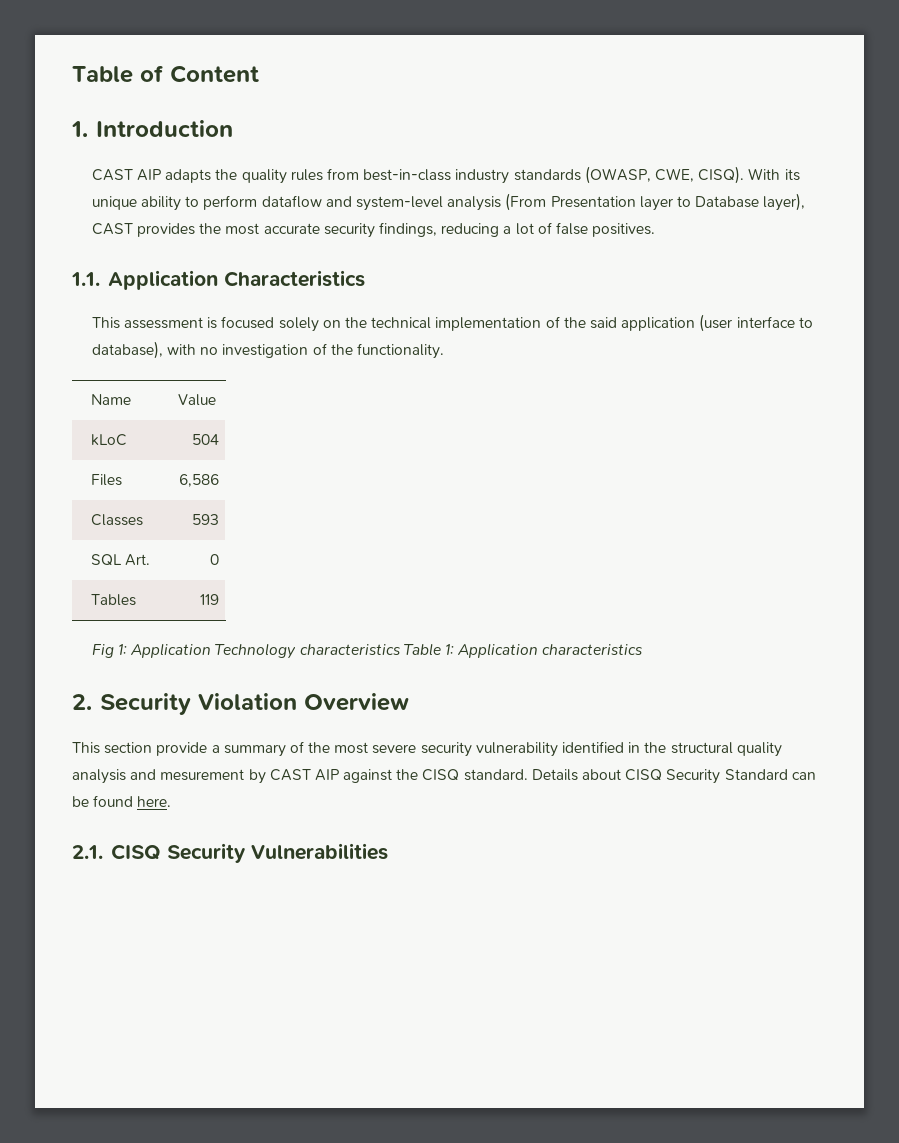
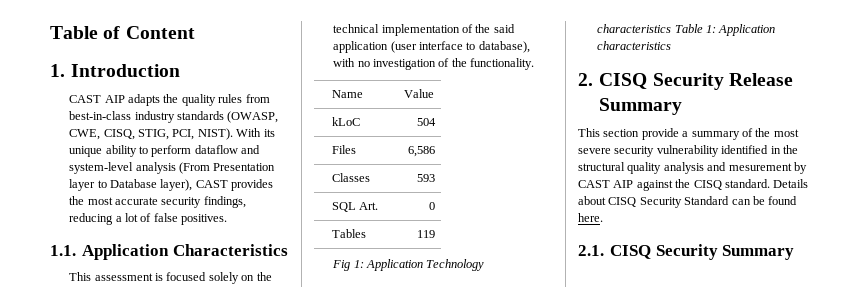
[698,166,745,184] CISQ). -> [103,128,233,140] CISQ, STIG, PCI, NIST).
[99,693,409,715] Security Violation Overview -> [599,73,793,90] [599,98,683,115] CISQ Security Release Summary
[250,843,388,860] Vulnerabilities -> [722,245,795,260] Summary

